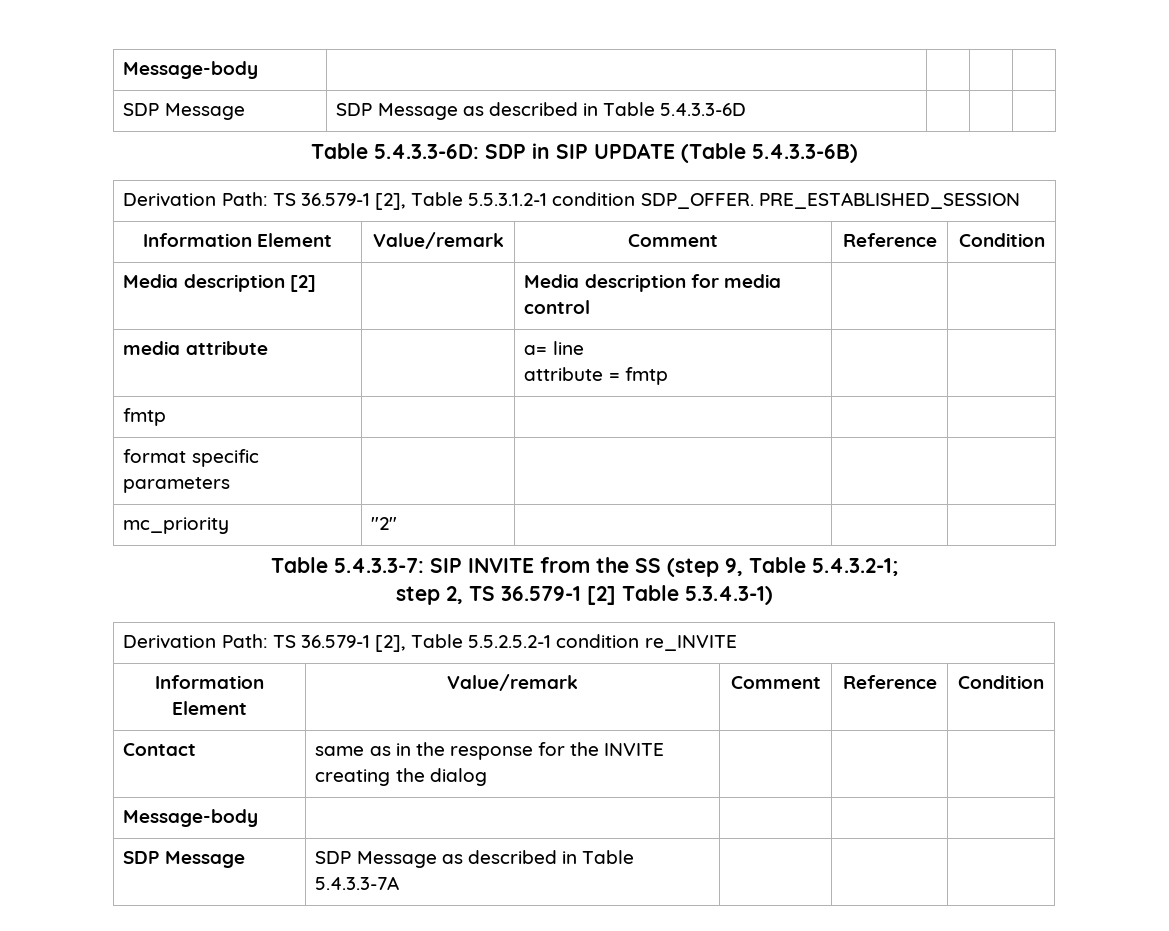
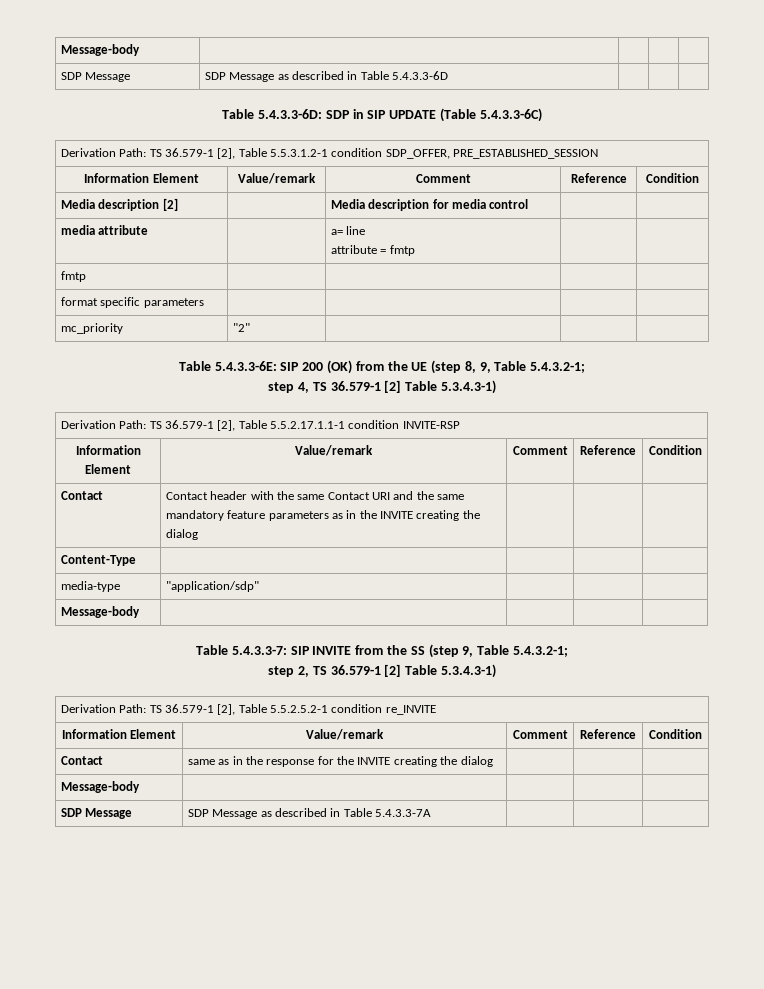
[752,144,858,163] 5.4.3.3-6B) -> [479,108,542,122] 5.4.3.3-6C)
[640,193,754,209] SDP_OFFER. -> [385,149,450,159] SDP_OFFER,
(398, 523) none -> [178,360,586,374] [268,380,496,394] [60,420,460,431] [75,445,141,455] [85,464,131,474] [295,445,373,456] [512,446,568,455] [580,445,636,455] [648,445,702,455] [60,491,103,500] [165,491,465,500] [165,510,480,521] [165,529,198,540] [60,555,136,566] [60,581,120,592] [165,581,259,592] [60,606,140,618] // Table 5.4.3.3-6E: SIP 200 (OK) from the UE (step 8, 9, Table 5.4.3.2-1; // step 4, TS 36.579-1 [2] Table 5.3.4.3-1) // Derivation Path: TS 36.579-1 [2], Table 5.5.2.17.1.1-1 condition INVITE-RSP // Information Element | Value/remark | Comment | Reference | Condition // Contact | Contact header with the same Contact URI and the same mandatory feature parameters as in the INVITE creating the dialog | | | // Content-Type | | | | // media-type | "application/sdp" | | | // Message-body | | | |

